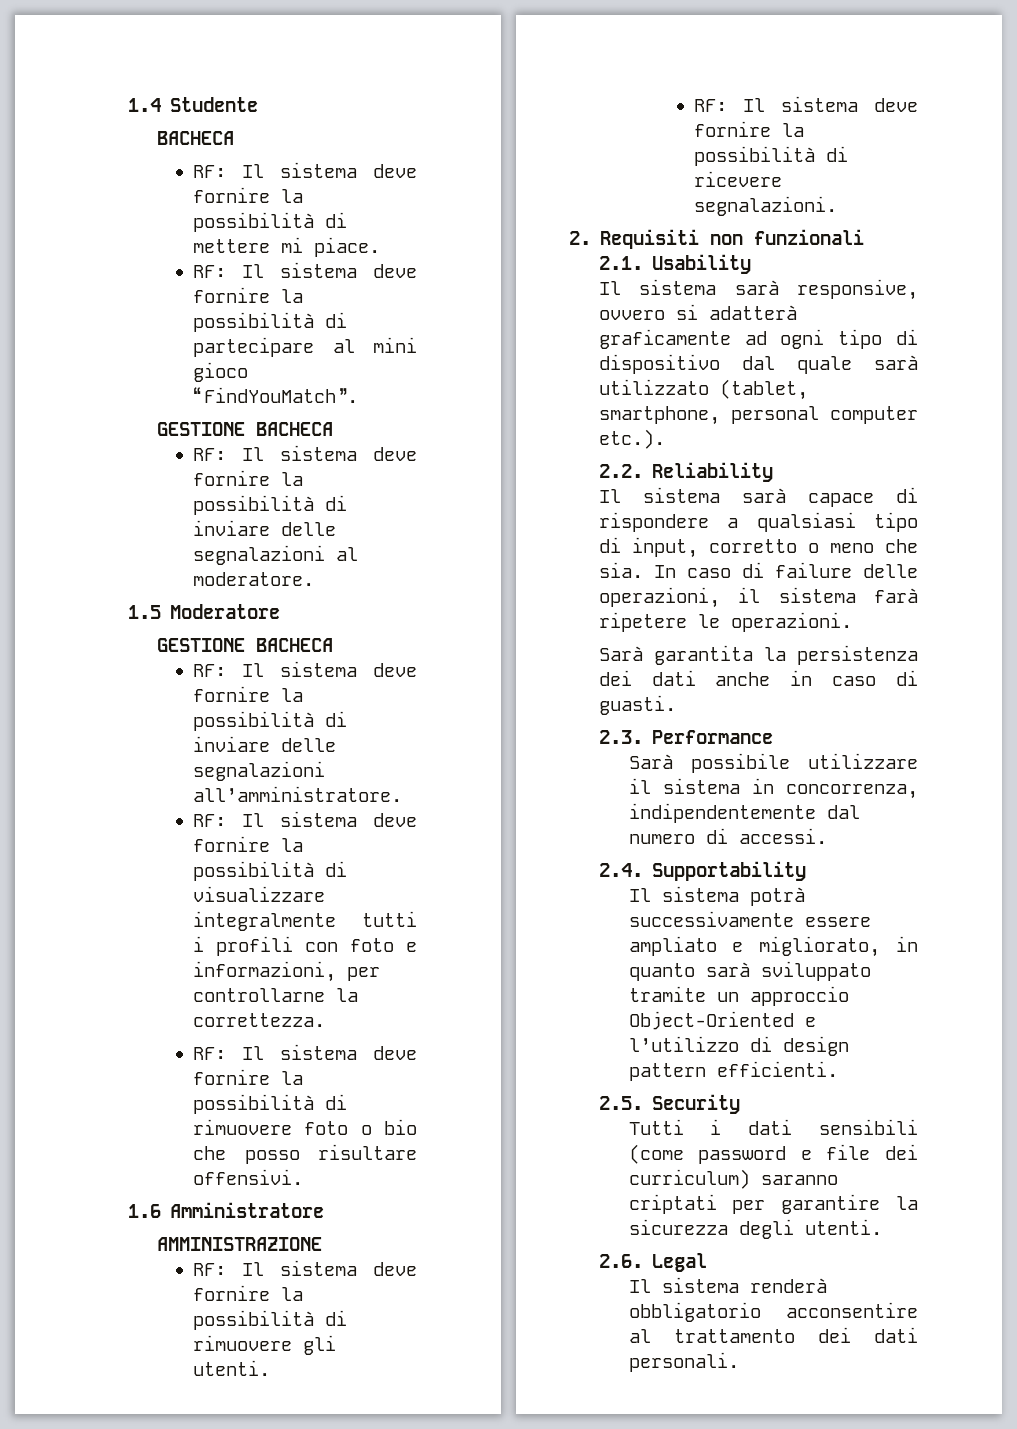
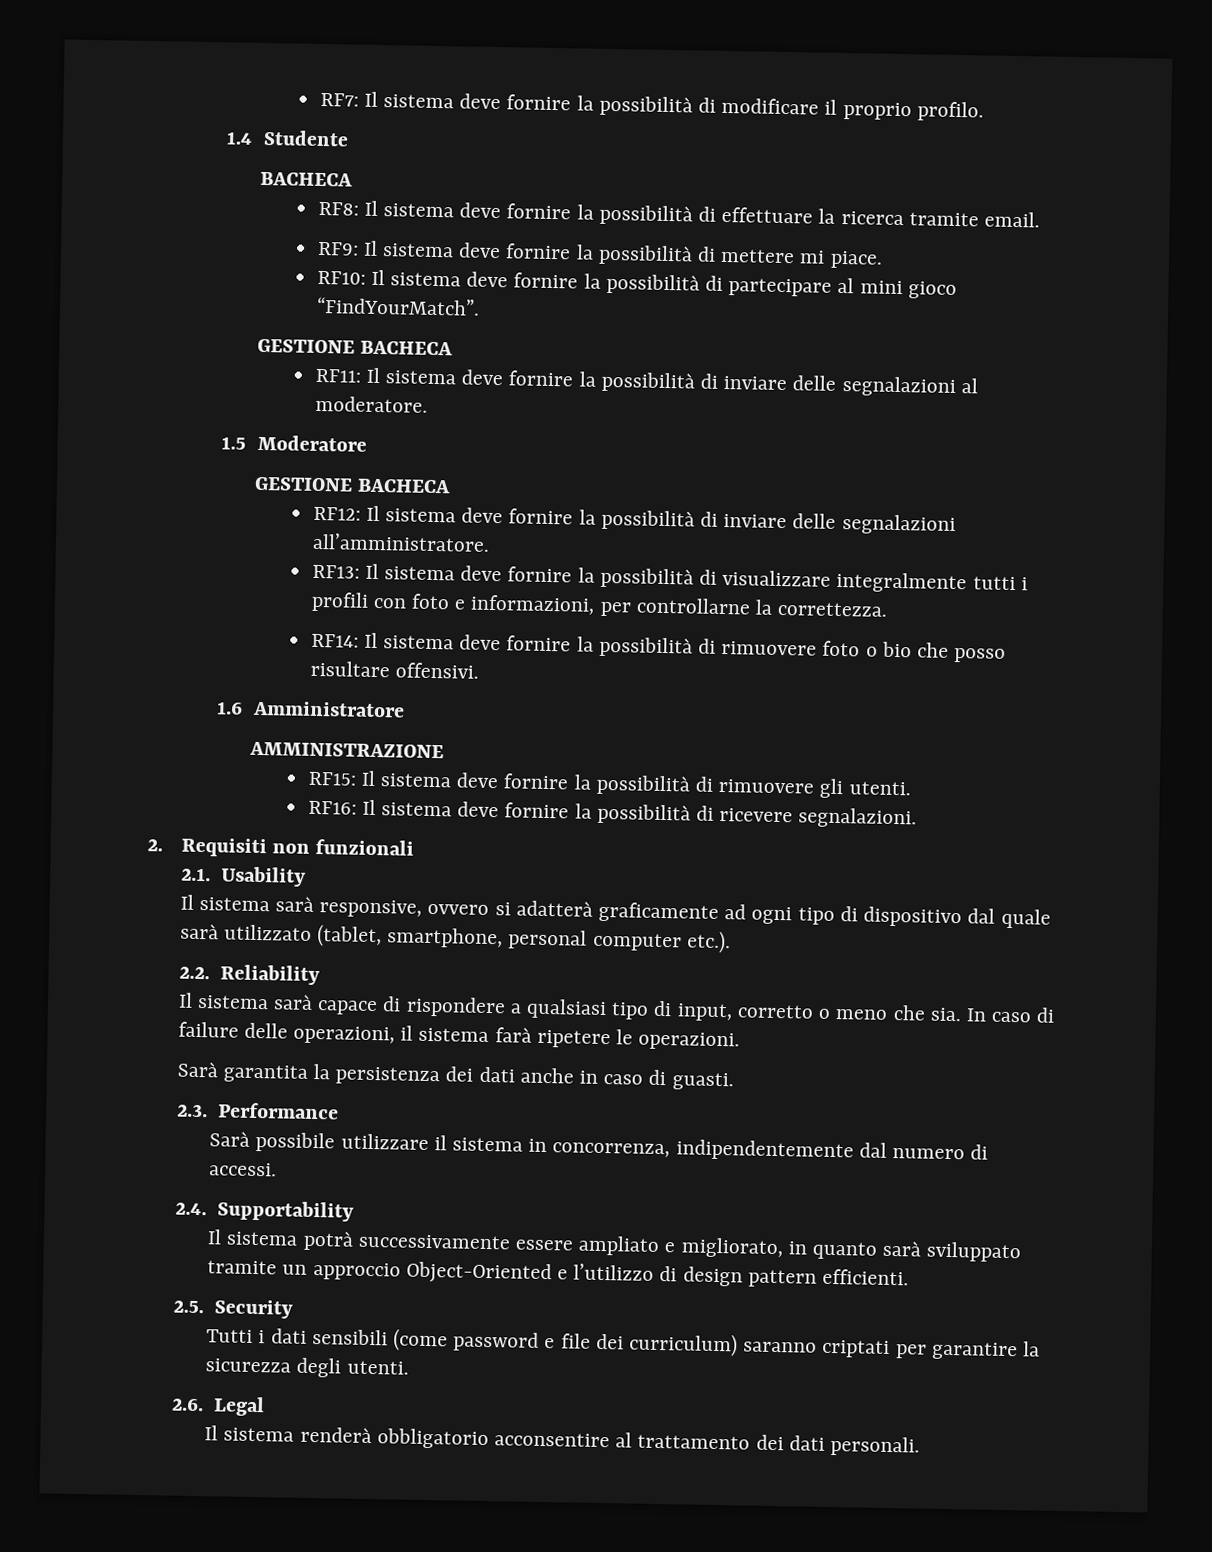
[127,97,258,112] [157,131,235,145] [193,165,227,178] 1.4 Studente // BACHECA // RF: -> [319,91,984,122] [226,129,349,147] [259,171,353,187] [317,200,1041,228] [316,241,359,256] RF7: Il sistema deve fornire la possibilità di modificare il proprio profilo. // 1.4 Studente // BACHECA // RF8: Il sistema deve fornire la possibilità di effettuare la ricerca tramite email. // RF9:
[193,265,227,278] RF: -> [316,270,366,285] RF10:
[193,387,359,403] [157,422,334,436] [193,448,227,461] “FindYouMatch”. // GESTIONE BACHECA // RF: -> [315,296,480,316] [256,338,453,356] [314,368,361,383] “FindYourMatch”. // GESTIONE BACHECA // RF11:
[193,664,227,677] RF: -> [312,506,361,521] RF12:
[193,814,227,827] RF: -> [311,564,360,579] RF13:
[193,1047,227,1060] RF: -> [310,633,359,648] RF14:
[193,1263,227,1276] RF: -> [307,771,357,786] RF15:
[694,99,728,112] RF: -> [307,800,357,815] RF16:

